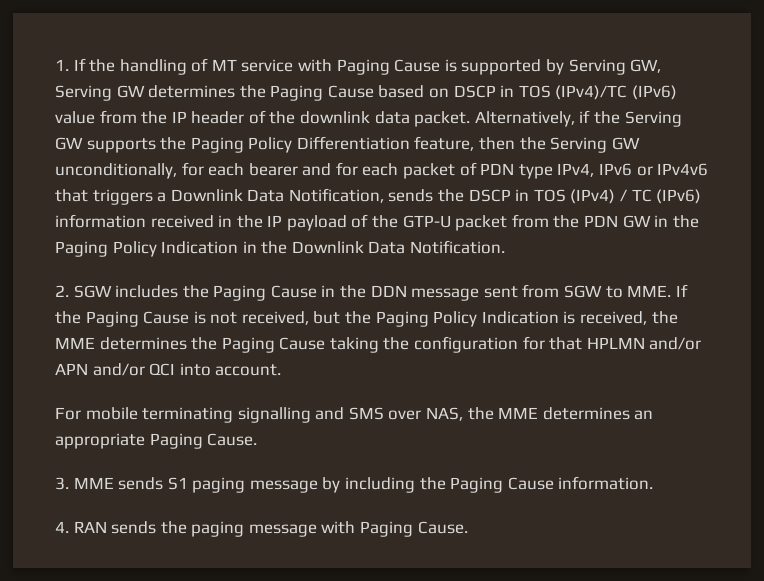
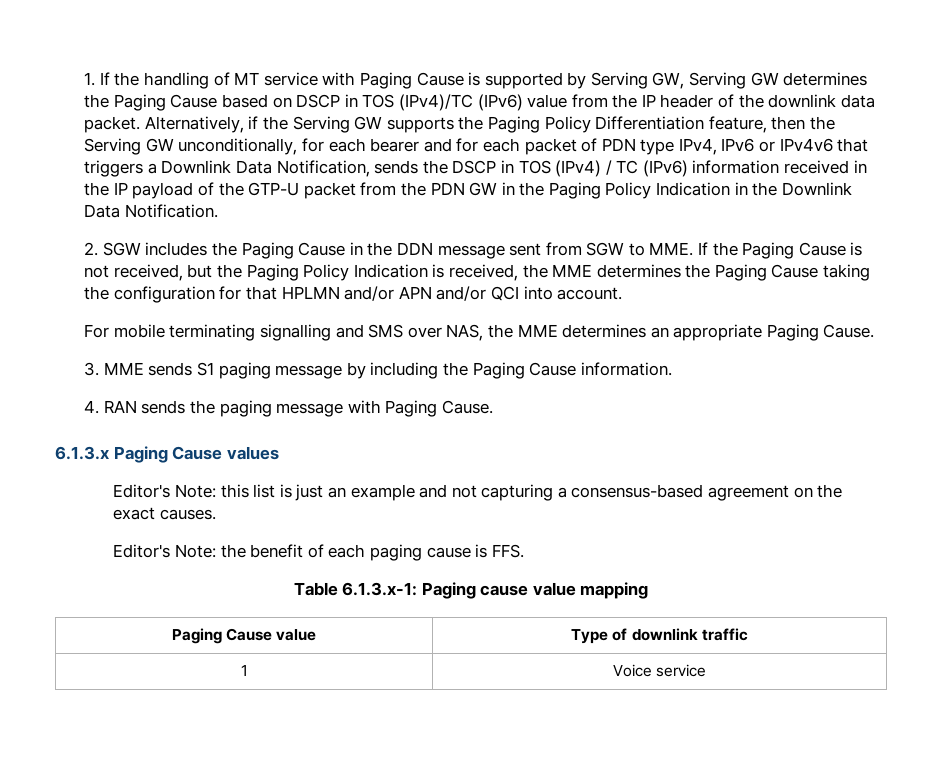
(468, 527) none -> [55,446,279,463] [113,484,843,501] [113,507,216,520] [113,544,524,561] [293,582,649,599] [171,628,317,644] [571,628,748,644] [240,665,248,676] [612,664,707,677] // 6.1.3.x Paging Cause values // Editor's Note: this list is just an example and not capturing a consensus-based agreement on the exact causes. // Editor's Note: the benefit of each paging cause is FFS. // Table 6.1.3.x-1: Paging cause value mapping // Paging Cause value | Type of downlink traffic // 1 | Voice service

